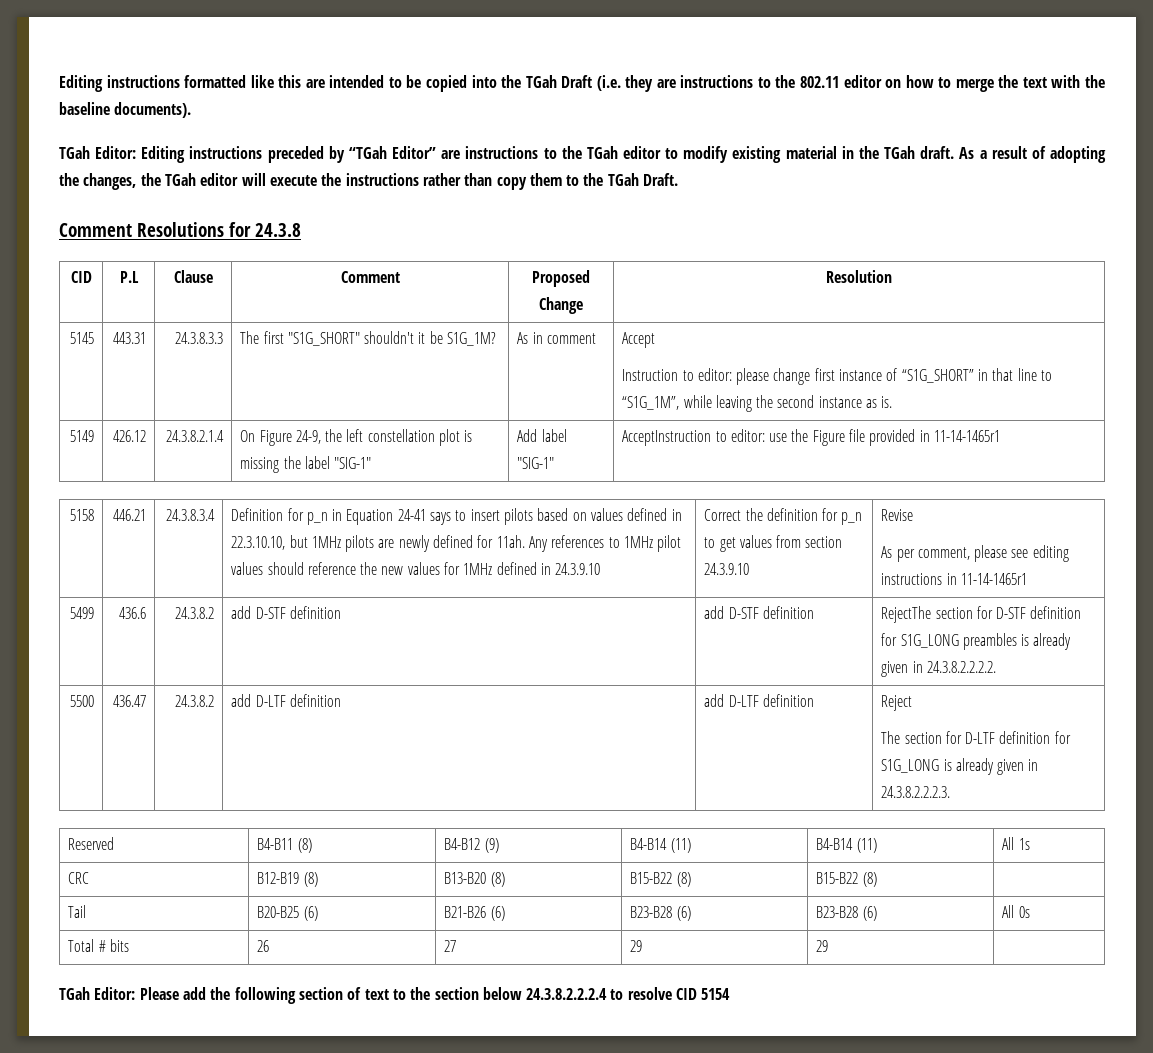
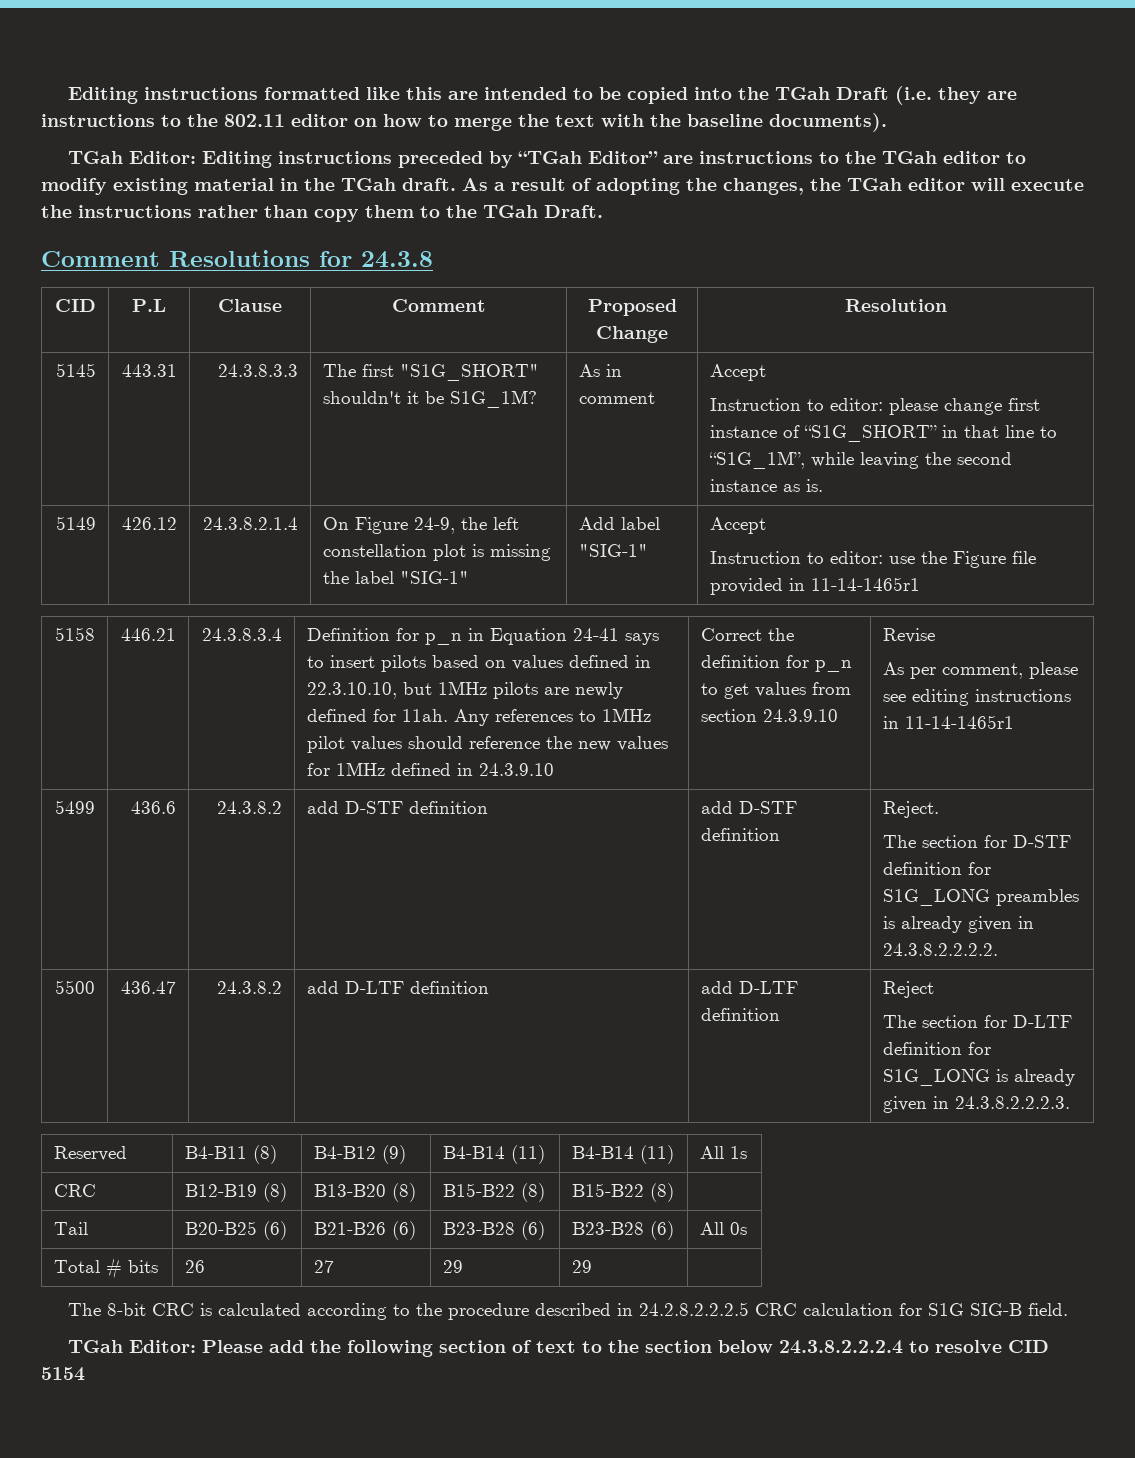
[622,430,712,446] AcceptInstruction -> [709,517,766,534] [709,551,801,564] Accept // Instruction
[881,606,932,623] RejectThe -> [882,801,939,818] [882,835,916,848] Reject. // The
(829, 946) none -> [67,1302,1068,1320] // The 8-bit CRC is calculated according to the procedure described in 24.2.8.2.2.2.5 CRC calculation for S1G SIG-B field.

